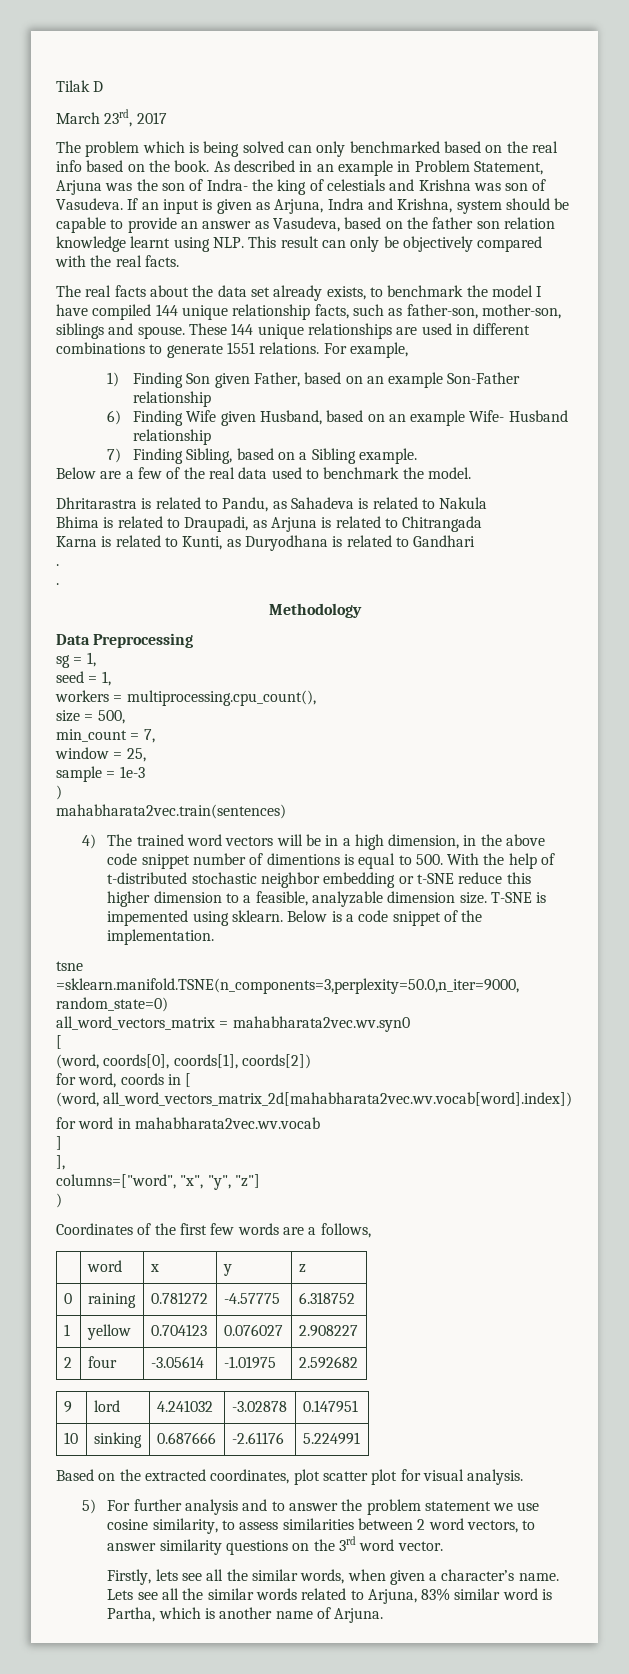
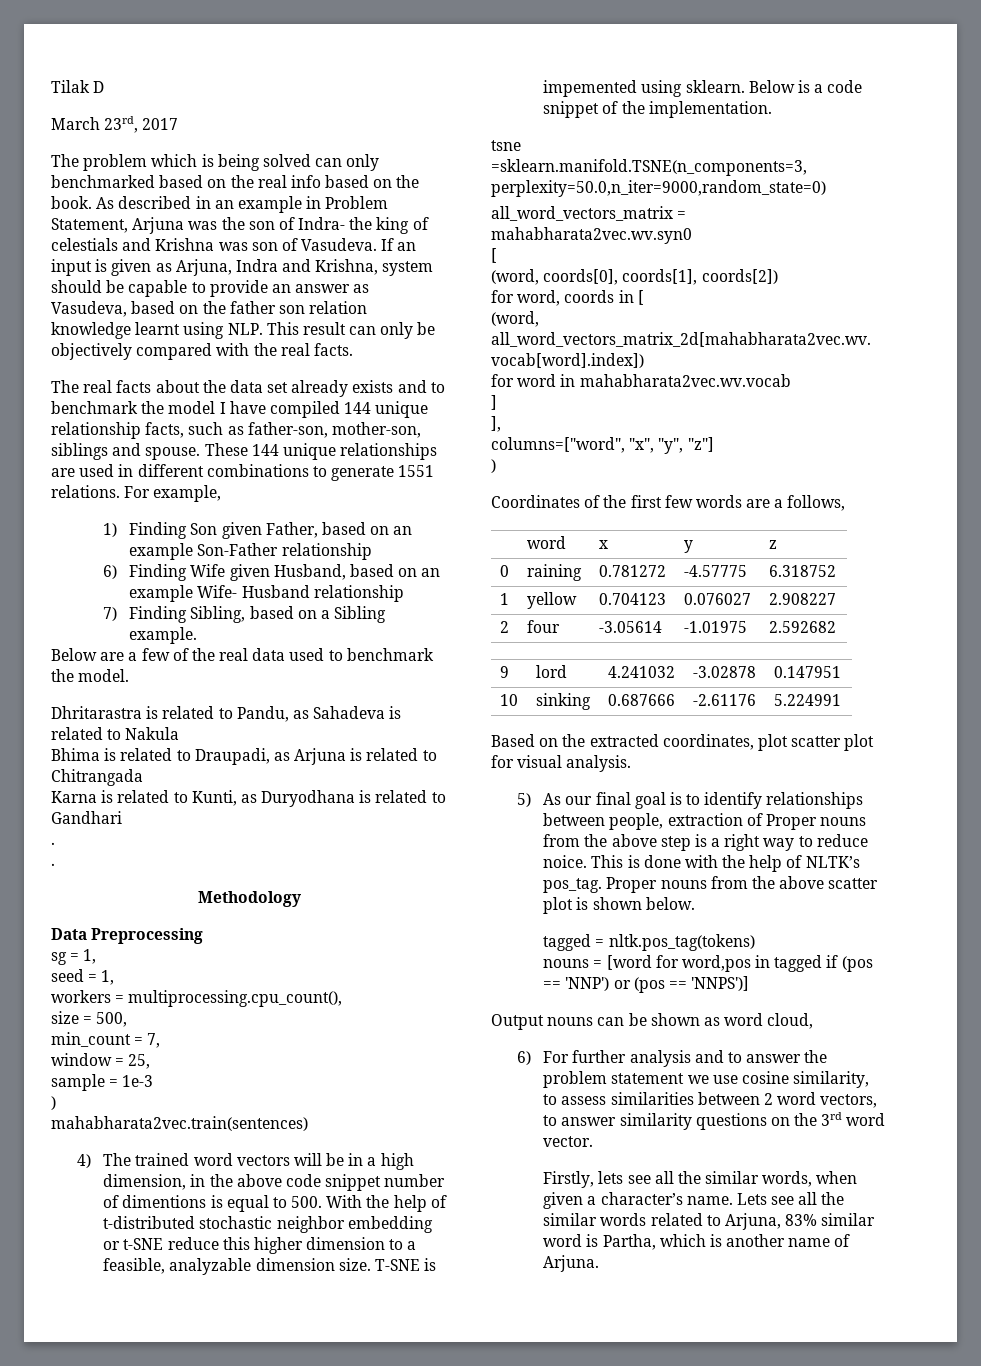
[326,286,366,300] exists, -> [352,380,427,393] exists and
(96, 1506) none -> [543,792,864,809] [543,813,867,830] [543,834,868,851] [543,855,860,872] [543,876,879,893] [543,897,695,914] [543,934,755,951] [543,955,873,972] [543,976,750,993] [491,1013,814,1030] [517,1051,532,1065] As our final goal is to identify relationships between people, extraction of Proper nouns from the above step is a right way to reduce noice. This is done with the help of NLTK’s pos_tag. Proper nouns from the above scatter plot is shown below. // tagged = nltk.pos_tag(tokens) // nouns = [word for word,pos in tagged if (pos == 'NNP') or (pos == 'NNPS')] // Output nouns can be shown as word cloud, // 6)

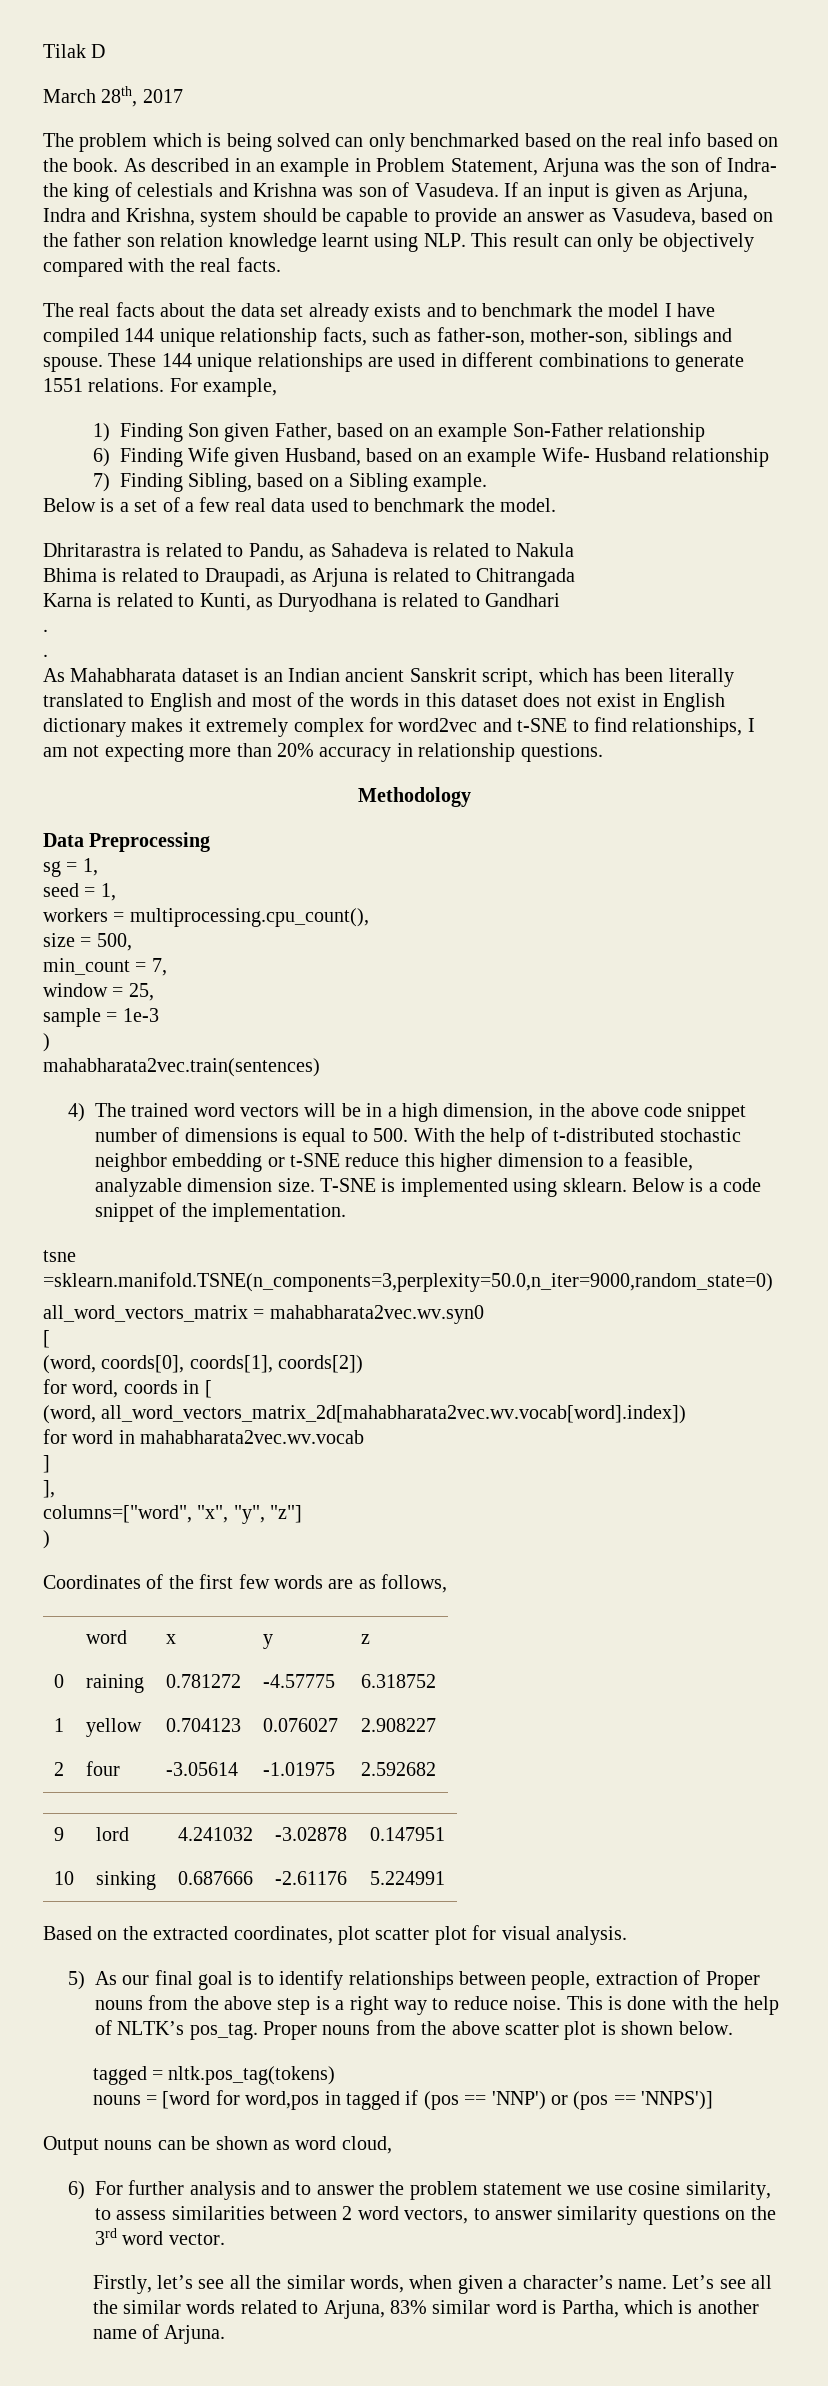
[104,116,139,133] 23rd, -> [101,86,138,107] 28th,
[100,648,215,661] are a few of the -> [100,497,231,512] is a set of a few
(55, 864) none -> [43,668,734,687] [43,692,725,712] [43,717,755,737] [43,743,603,762] // As Mahabharata dataset is an Indian ancient Sanskrit script, which has been literally translated to English and most of the words in this dataset does not exist in English dictionary makes it extremely complex for word2vec and t-SNE to find relationships, I am not expecting more than 20% accuracy in relationship questions.
[122,1195,207,1208] dimentions -> [184,1128,278,1142] dimensions
[543,80,638,97] impemented -> [400,1178,508,1197] implemented
[774,499,784,508] a -> [358,1579,376,1589] as
[543,855,588,868] noice. -> [513,1996,562,2010] noise.
[598,1171,624,1184] lets -> [157,2275,194,2289] let’s
[736,1193,767,1205] Lets -> [672,2275,715,2289] Let’s

